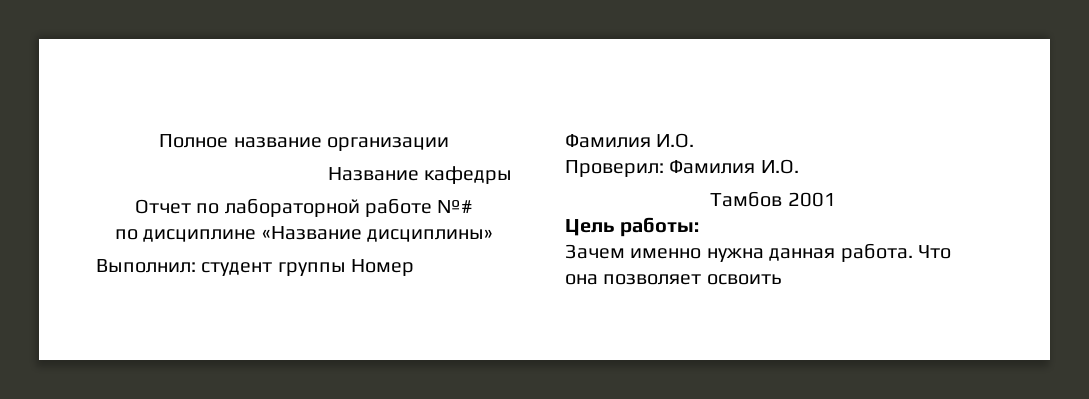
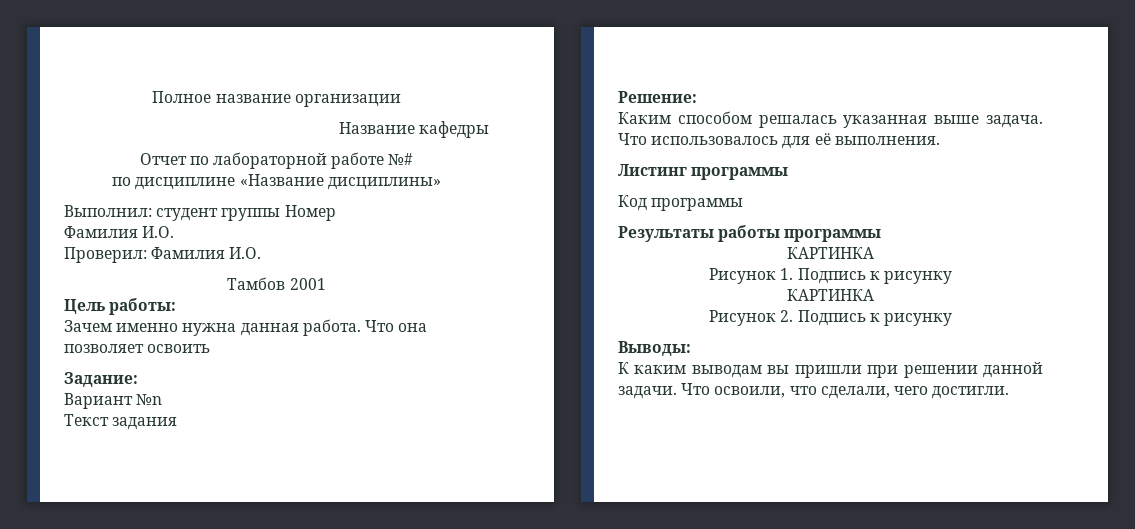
(782, 279) none -> [64,372,138,387] [64,393,163,409] [64,414,178,430] [618,91,697,103] [618,111,1043,128] [618,133,940,149] [618,164,789,180] [618,195,744,211] [618,225,882,242] [787,247,874,259] [709,268,952,284] [787,289,874,301] [709,310,952,326] [618,341,691,356] [618,362,1043,378] [618,383,1010,399] // Задание: // Вариант №n // Текст задания // Решение: // Каким способом решалась указанная выше задача. Что использовалось для её выполнения. // Листинг программы // Код программы // Результаты работы программы // КАРТИНКА // Рисунок 1. Подпись к рисунку // КАРТИНКА // Рисунок 2. Подпись к рисунку // Выводы: // К каким выводам вы пришли при решении данной задачи. Что освоили, что сделали, чего достигли.

